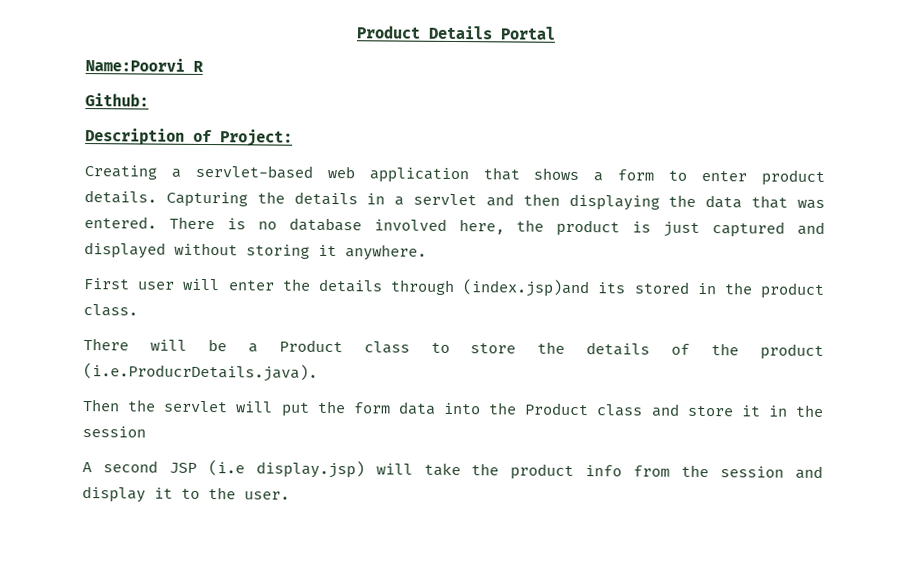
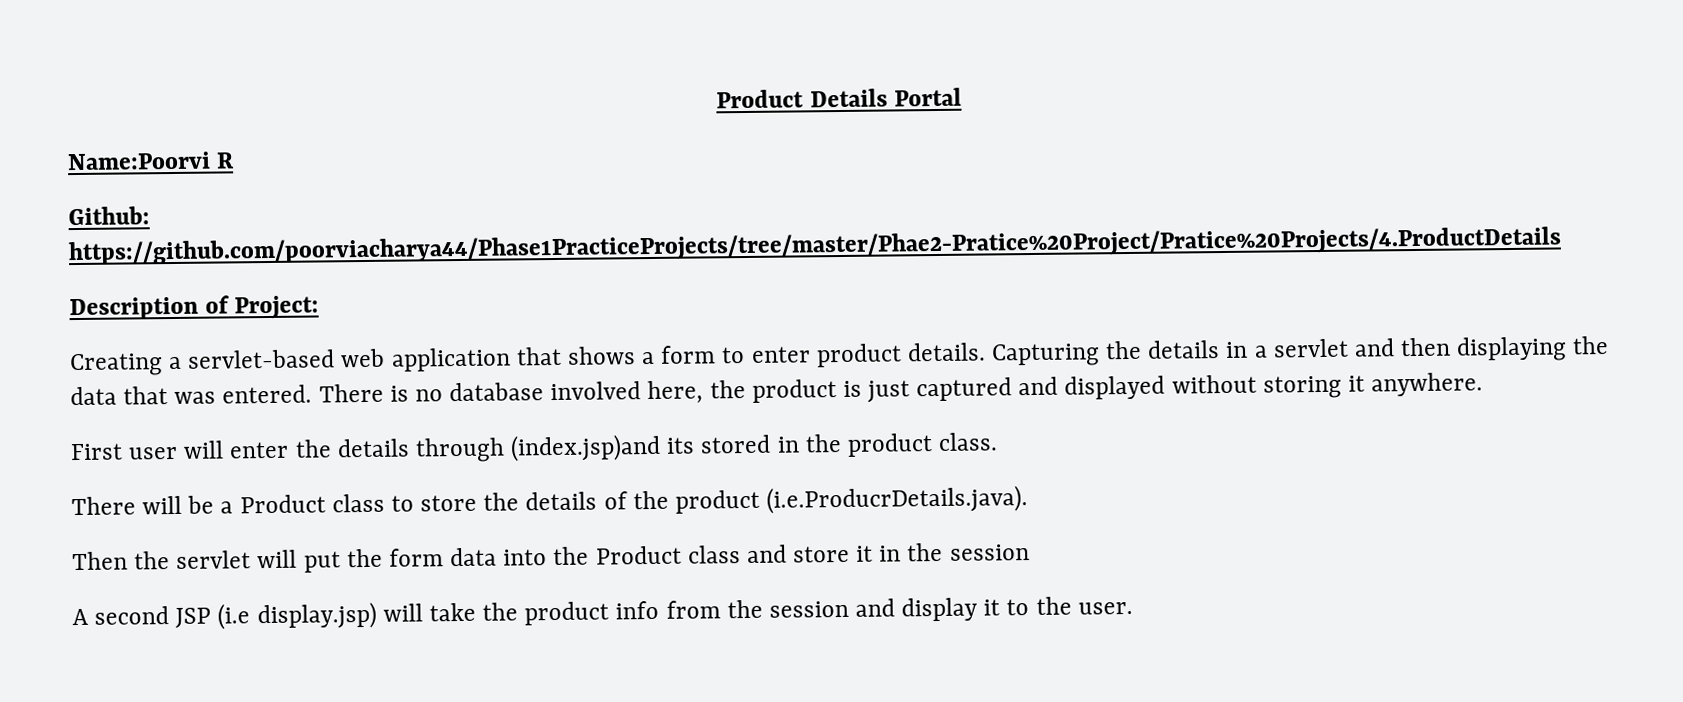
(149, 100) none -> [68,226,1561,267] https://github.com/poorviacharya44/Phase1PracticeProjects/tree/master/Phae2-Pratice%20Project/Pratice%20Projects/4.ProductDetails

